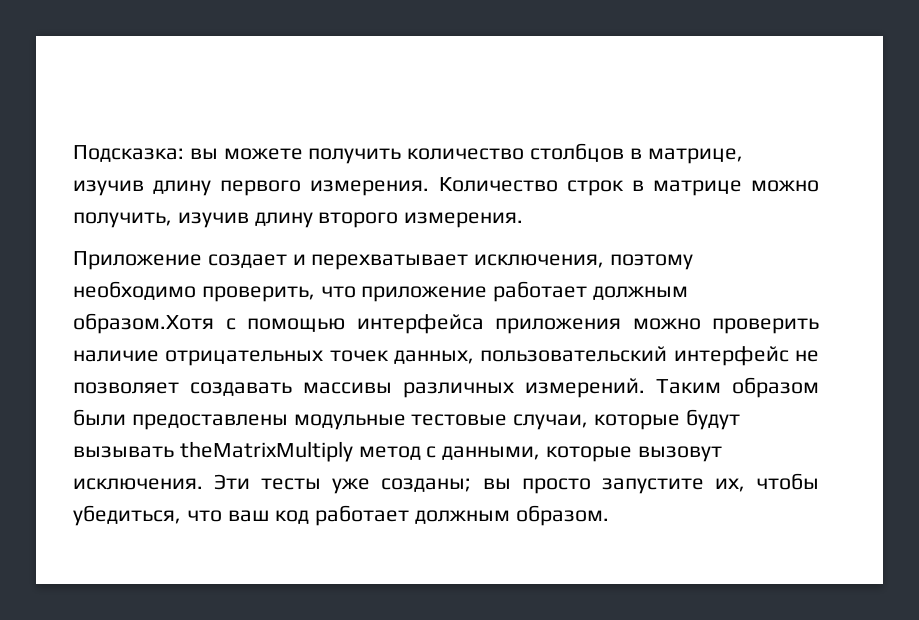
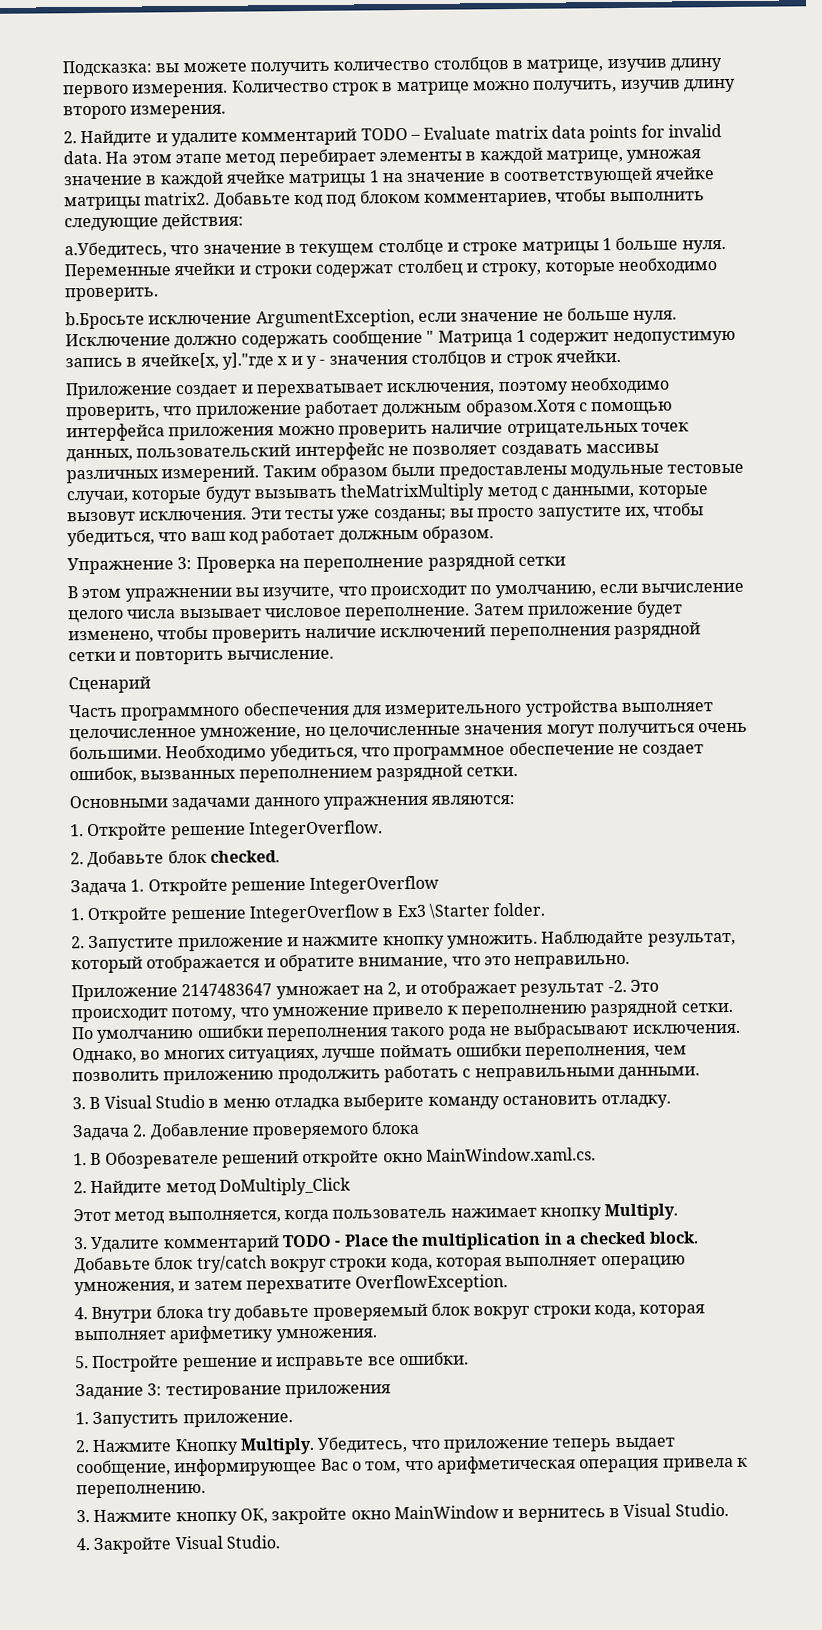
(524, 220) none -> [63,124,722,148] [63,147,702,167] [63,167,716,189] [64,188,705,211] [64,213,245,232] [64,236,726,260] [64,257,717,281] [65,287,159,302] [65,306,678,330] [65,329,736,350] [65,350,621,370] // 2. Найдите и удалите комментарий TODO – Evaluate matrix data points for invalid data. На этом этапе метод перебирает элементы в каждой матрице, умножая значение в каждой ячейке матрицы 1 на значение в соответствующей ячейке матрицы matrix2. Добавьте код под блоком комментариев, чтобы выполнить следующие действия: // a.Убедитесь, что значение в текущем столбце и строке матрицы 1 больше нуля. Переменные ячейки и строки содержат столбец и строку, которые необходимо проверить. // b.Бросьте исключение ArgumentException, если значение не больше нуля. Исключение должно содержать сообщение " Матрица 1 содержит недопустимую запись в ячейке[x, y]."где x и y - значения столбцов и строк ячейки.
(609, 515) none -> [67,554,566,575] [67,582,745,602] [68,600,684,624] [68,622,701,644] [68,649,334,665] [68,676,151,694] [68,700,714,721] [69,722,749,743] [69,741,705,763] [69,764,519,784] [69,795,516,812] [70,820,383,841] [70,849,280,869] [70,875,440,897] [70,902,546,925] [71,929,736,953] [71,953,631,974] [71,979,659,1002] [71,1000,733,1023] [71,1020,741,1043] [72,1042,687,1065] [72,1064,700,1085] [72,1092,672,1112] [72,1120,421,1142] [73,1147,596,1169] [73,1177,351,1198] [73,1203,679,1225] [73,1231,699,1254] [74,1255,686,1275] [74,1274,509,1296] [74,1302,706,1324] [74,1325,377,1344] [75,1351,469,1373] [75,1383,391,1401] [75,1411,293,1429] [75,1436,676,1456] [76,1455,748,1478] [76,1483,206,1499] [76,1503,729,1526] [76,1535,280,1555] // Упражнение 3: Проверка на переполнение разрядной сетки // В этом упражнении вы изучите, что происходит по умолчанию, если вычисление целого числа вызывает числовое переполнение. Затем приложение будет изменено, чтобы проверить наличие исключений переполнения разрядной сетки и повторить вычисление. // Сценарий // Часть программного обеспечения для измерительного устройства выполняет целочисленное умножение, но целочисленные значения могут получиться очень большими. Необходимо убедиться, что программное обеспечение не создает ошибок, вызванных переполнением разрядной сетки. // Основными задачами данного упражнения являются: // 1. Откройте решение IntegerOverflow. // 2. Добавьте блок checked. // Задача 1. Откройте решение IntegerOverflow // 1. Откройте решение IntegerOverflow в Ex3 \Starter folder. // 2. Запустите приложение и нажмите кнопку умножить. Наблюдайте результат, который отображается и обратите внимание, что это неправильно. // Приложение 2147483647 умножает на 2, и отображает результат -2. Это происходит потому, что умножение привело к переполнению разрядной сетки. По умолчанию ошибки переполнения такого рода не выбрасывают исключения. Однако, во многих ситуациях, лучше поймать ошибки переполнения, чем позволить приложению продолжить работать с неправильными данными. // 3. В Visual Studio в меню отладка выберите команду остановить отладку. // Задача 2. Добавление проверяемого блока // 1. В Обозревателе решений откройте окно MainWindow.xaml.cs. // 2. Найдите метод DoMultiply_Click // Этот метод выполняется, когда пользователь нажимает кнопку Multiply. // 3. Удалите комментарий TODO - Place the multiplication in a checked block. Добавьте блок try/catch вокруг строки кода, которая выполняет операцию умножения, и затем перехватите OverflowException. // 4. Внутри блока try добавьте проверяемый блок вокруг строки кода, которая выполняет арифметику умножения. // 5. Постройте решение и исправьте все ошибки. // Задание 3: тестирование приложения // 1. Запустить приложение. // 2. Нажмите Кнопку Multiply. Убедитесь, что приложение теперь выдает сообщение, информирующее Вас о том, что арифметическая операция привела к переполнению. // 3. Нажмите кнопку ОК, закройте окно MainWindow и вернитесь в Visual Studio. // 4. Закройте Visual Studio.

